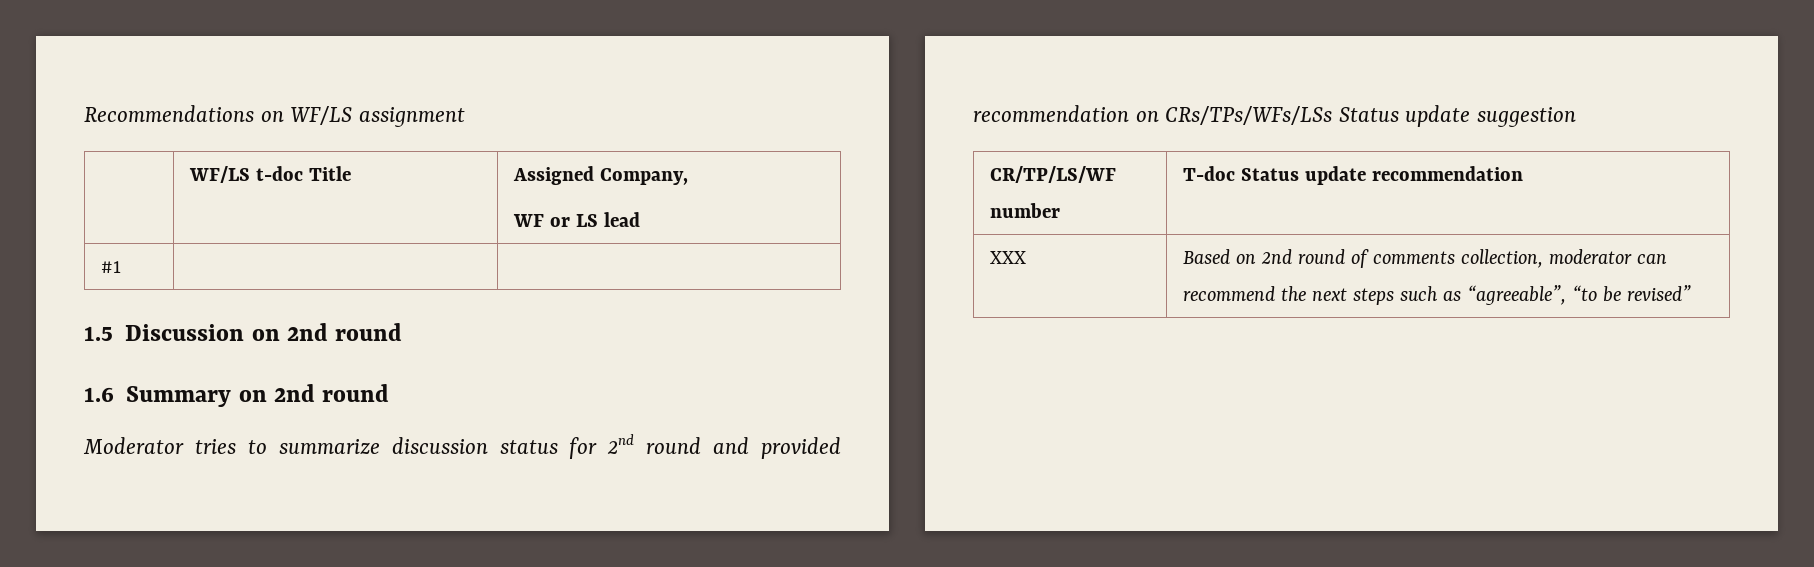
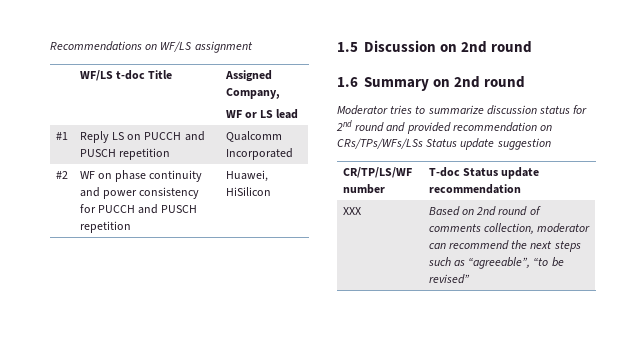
(122, 267) | -> [79,131,205,143] [79,148,171,160] [225,131,282,142] [225,148,293,160] [55,171,68,179] [79,170,203,182] [79,187,200,199] [79,204,198,214] [79,221,131,233] [225,170,268,182] [225,187,271,196] Reply LS on PUCCH and PUSCH repetition | Qualcomm Incorporated // #2 | WF on phase continuity and power consistency for PUCCH and PUSCH repetition | Huawei, HiSilicon

